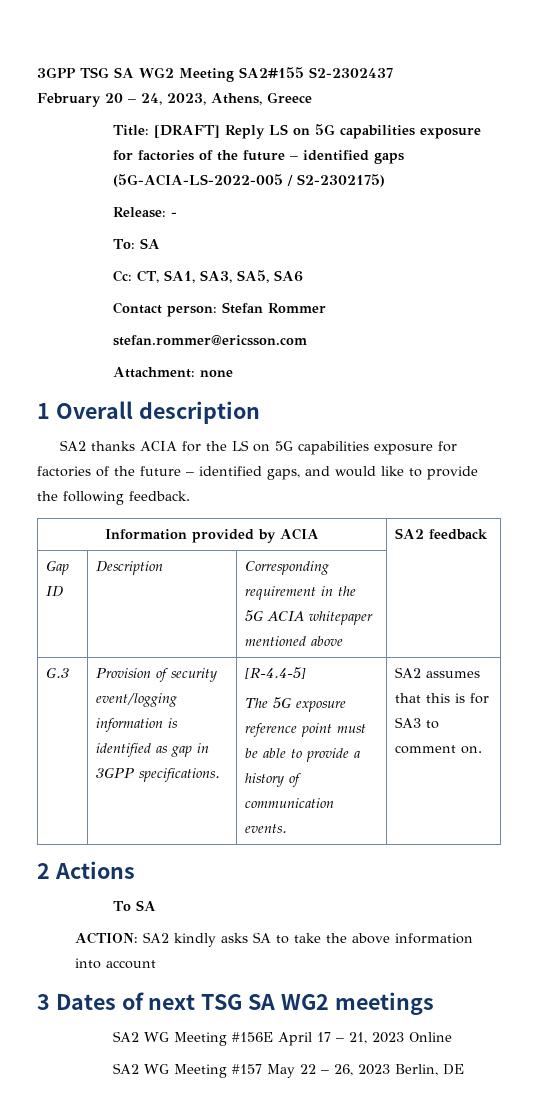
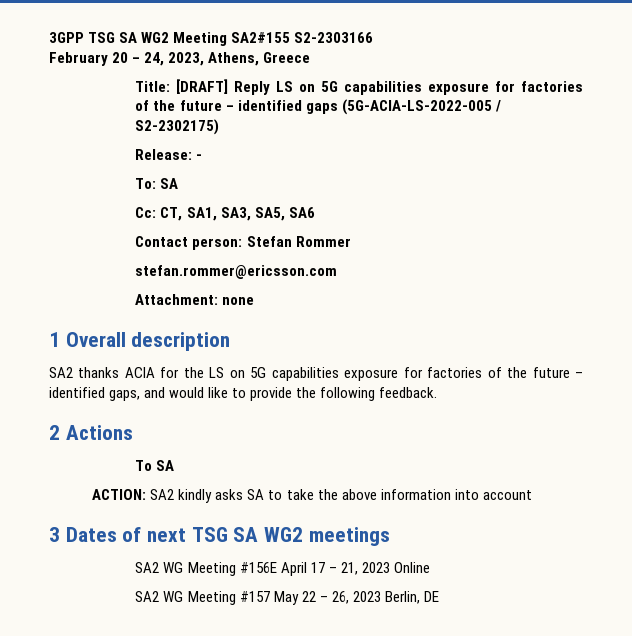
[309,67,393,78] S2-2302437 -> [294,32,374,43] S2-2303166
[105,528,319,543] [394,528,488,540] [45,561,69,575] [45,586,63,597] [95,561,163,575] [244,561,329,575] [244,586,356,600] [244,610,373,625] [244,636,343,646] [45,668,69,678] [95,668,217,682] [95,693,177,707] [95,718,178,732] [95,743,209,757] [95,768,220,782] [244,667,306,679] [244,697,346,712] [244,723,366,737] [244,748,360,762] [244,773,301,787] [244,798,334,808] [244,824,287,833] [394,667,480,678] [394,693,489,704] [394,717,439,729] [394,745,482,754] // Information provided by ACIA | SA2 feedback // Gap ID | Description | Corresponding requirement in the 5G ACIA whitepaper mentioned above | // G.3 | Provision of security event/logging information is identified as gap in 3GPP specifications. | [R-4.4-5] // The 5G exposure reference point must be able to provide a history of communication events. | SA2 assumes that this is for SA3 to comment on. -> (438, 392) none

